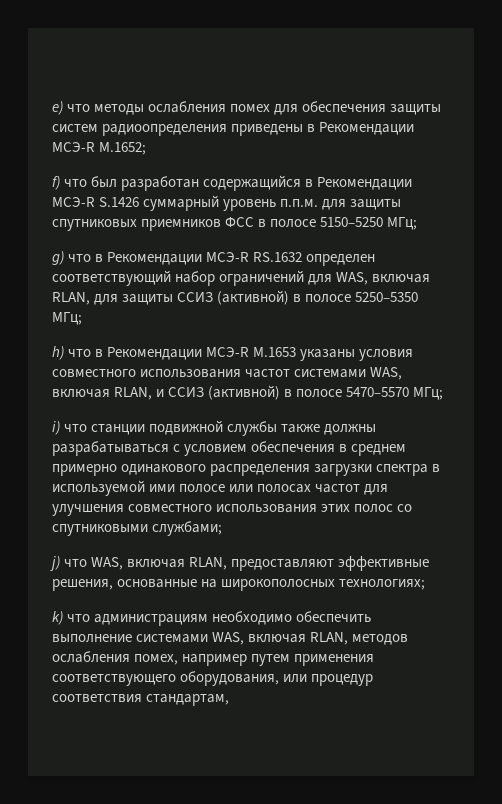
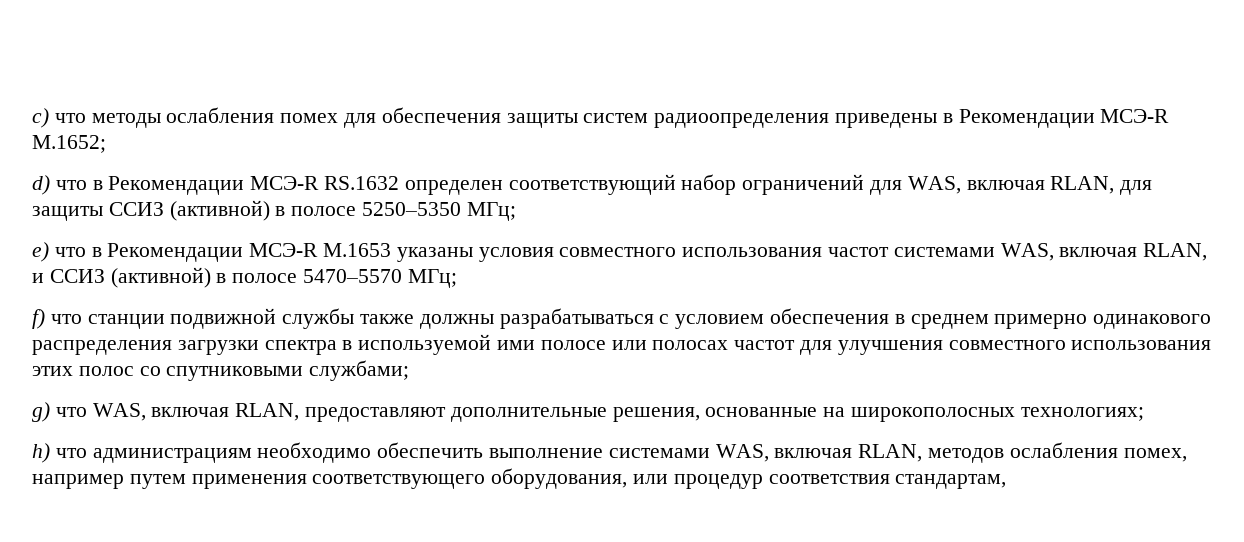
[52,101,63,115] e) -> [32,108,49,128] c)
[52,175,413,191] [52,195,402,211] [52,217,418,231] [52,251,64,265] f) что был разработан содержащийся в Рекомендации МСЭ-R S.1426 суммарный уровень п.п.м. для защиты спутниковых приемников ФСС в полосе 5150–5250 МГц; // g) -> [32,175,50,195] d)
[52,346,64,360] h) -> [32,242,49,262] e)
[52,421,60,435] i) -> [32,309,45,329] f)
[50,556,60,571] j) -> [32,402,50,422] g)
[338,556,430,571] эффективные -> [450,407,607,422] дополнительные
[52,611,63,625] k) -> [32,443,50,463] h)

